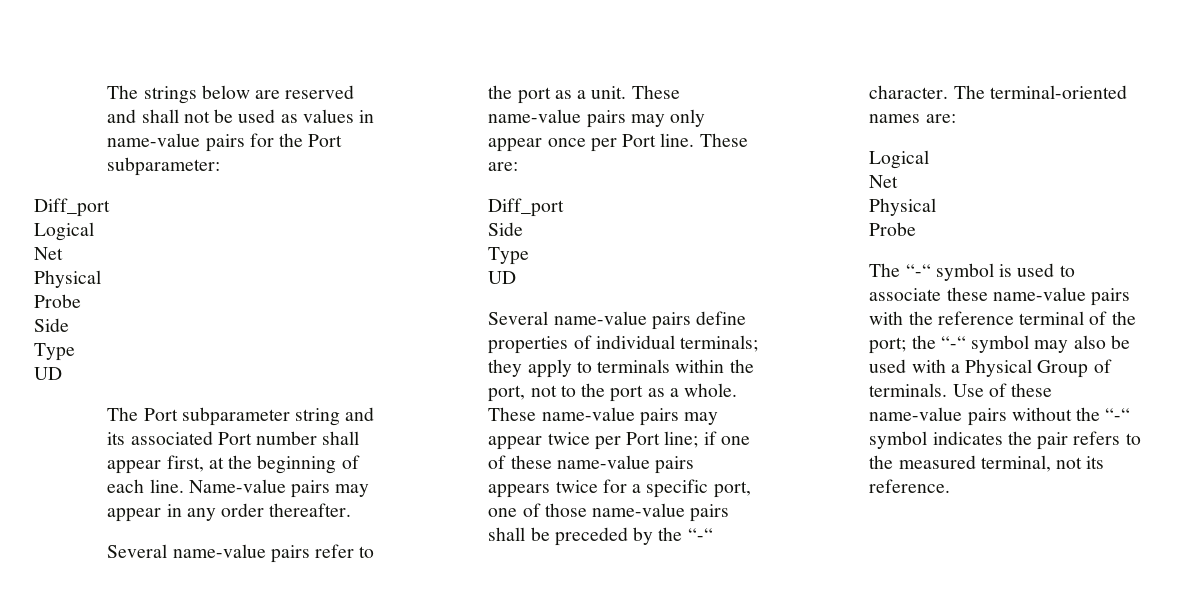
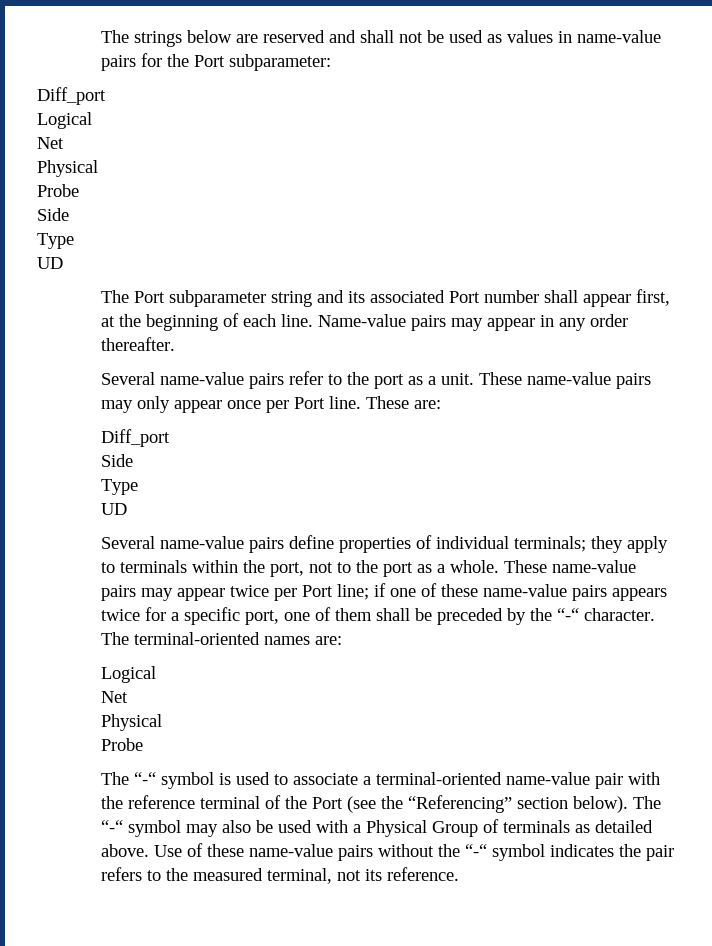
[544,503,730,522] those name-value pairs -> [335,608,373,621] them
[946,287,1131,306] these name-value pairs -> [363,772,624,789] a terminal-oriented name-value pair
[869,335,936,354] port; the -> [312,795,662,813] Port (see the “Referencing” section below). The
[869,383,948,397] terminals. -> [503,820,654,833] [101,844,150,857] terminals as detailed above.

